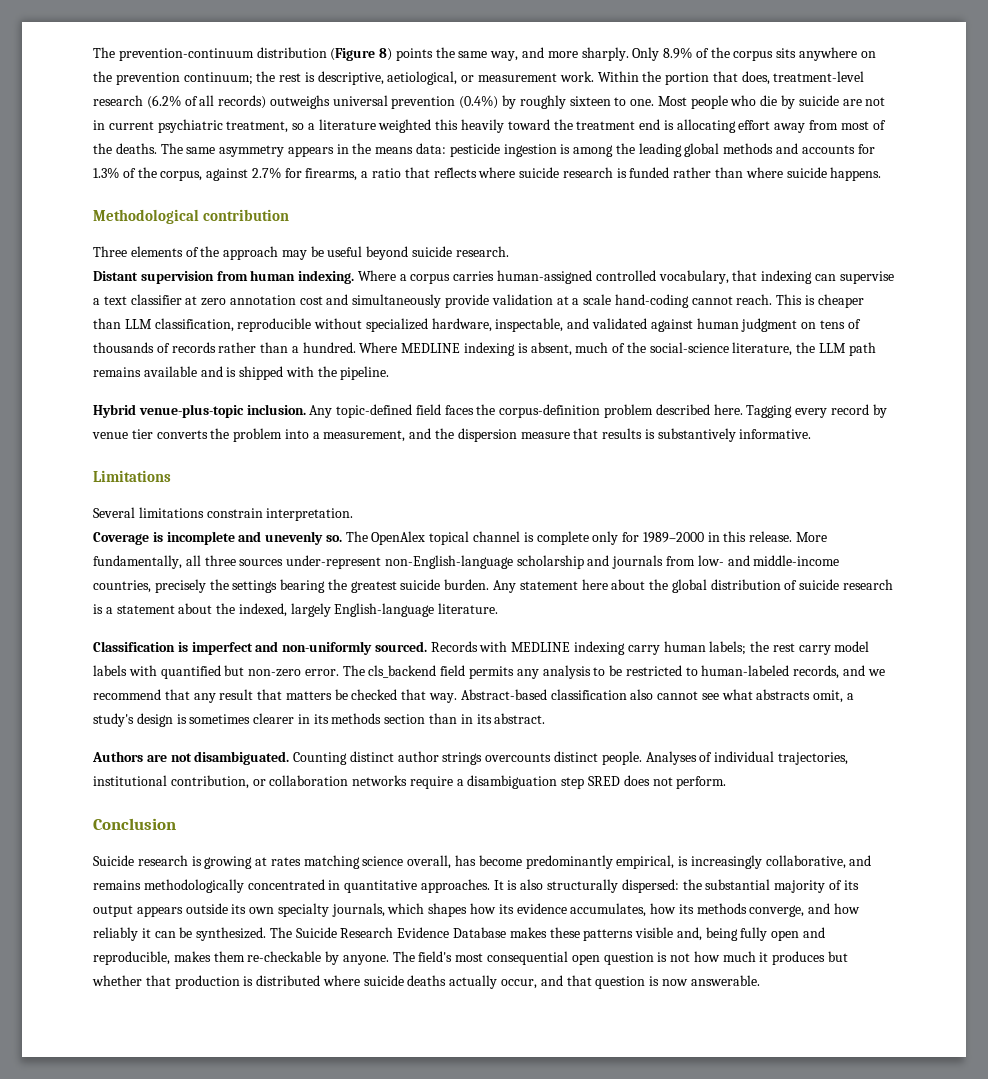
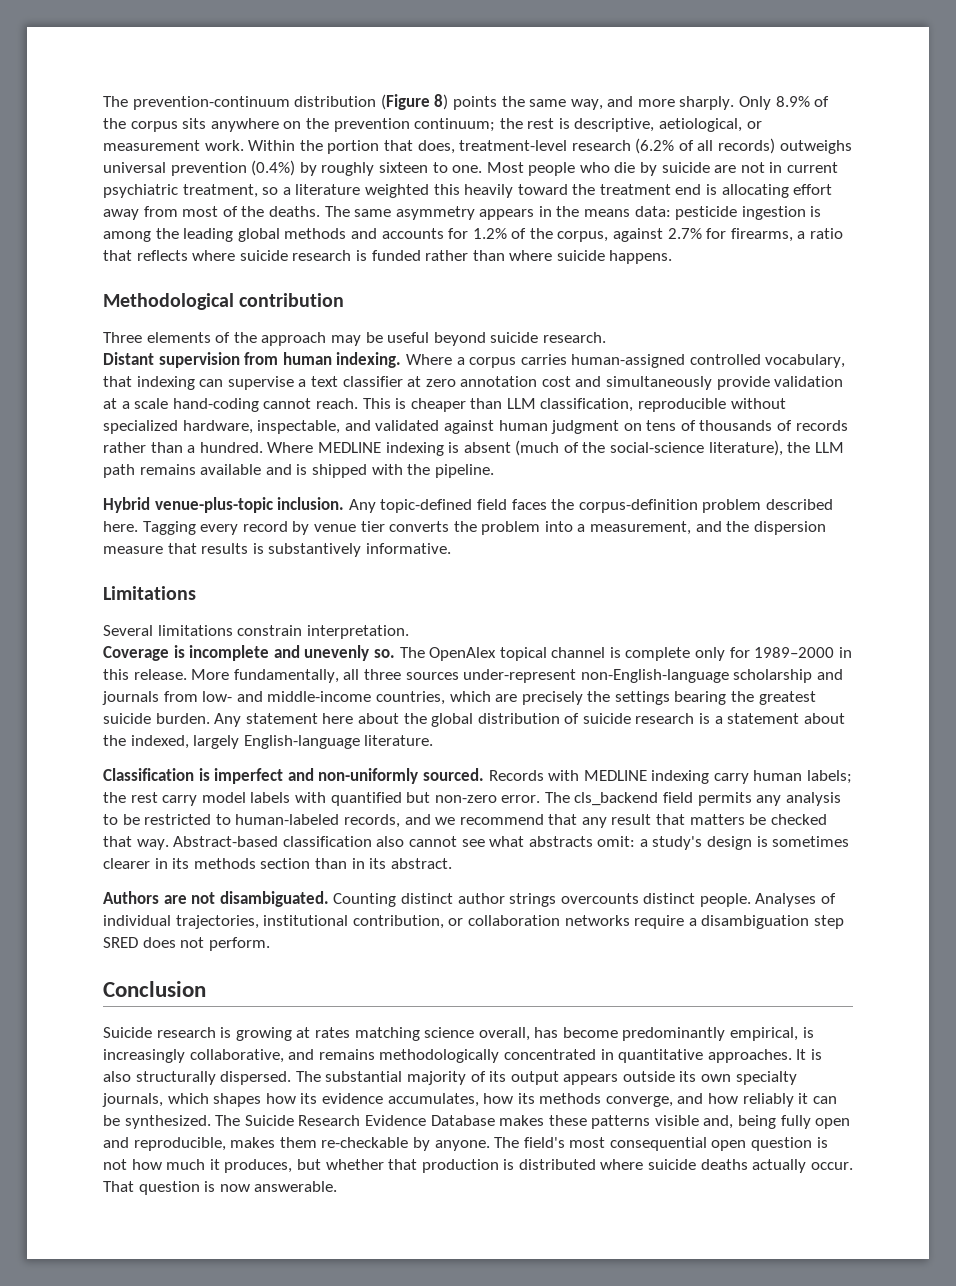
[93,167,119,179] 1.3% -> [472,228,507,239] 1.2%
[530,342,609,356] absent, much -> [463,440,560,456] absent (much
[732,342,793,356] literature, -> [708,440,783,456] literature),
(151, 586) none -> [449,691,518,702] which are
[813,690,844,703] omit, -> [597,836,636,847] omit:
[621,879,702,893] dispersed: the -> [220,1071,321,1085] dispersed. The
[772,951,826,965] produces -> [224,1159,293,1173] produces,
[501,975,592,989] occur, and that -> [810,1162,853,1170] [103,1181,134,1192] occur. That

